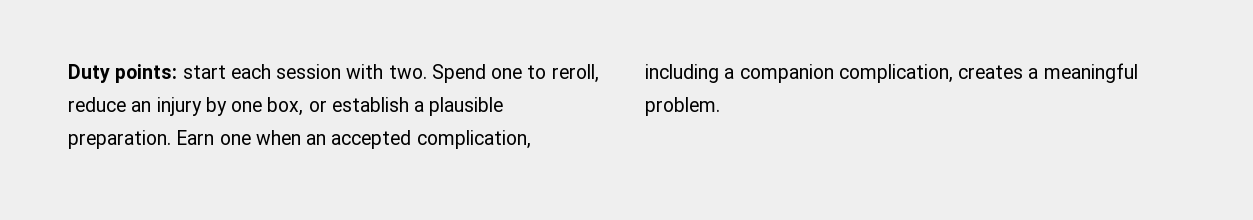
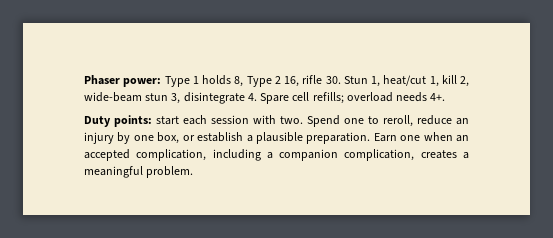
(68, 73) none -> [84,75,469,87] [84,92,446,104] Phaser power: Type 1 holds 8, Type 2 16, rifle 30. Stun 1, heat/cut 1, kill 2, wide-beam stun 3, disintegrate 4. Spare cell refills; overload needs 4+. //

